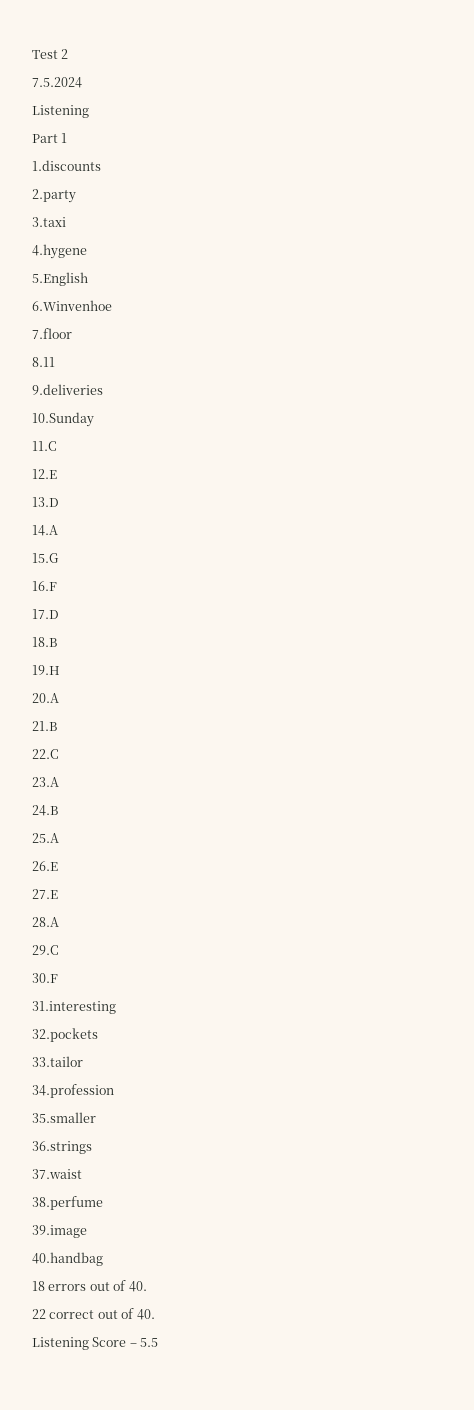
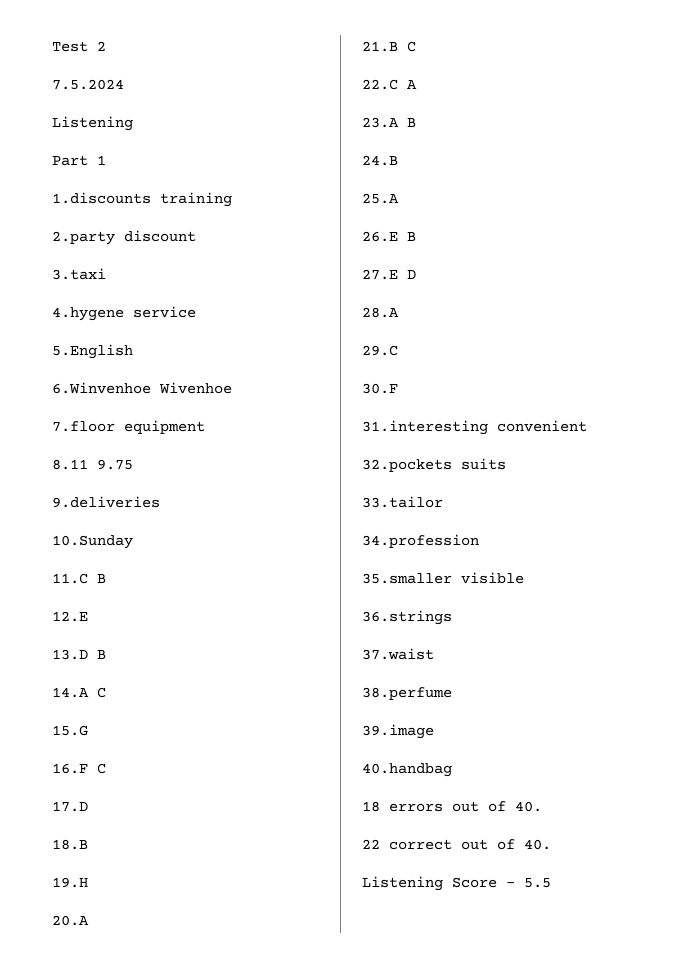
(101, 165) none -> [160,192,232,207] training
(76, 196) none -> [124,230,196,242] discount
(87, 251) none -> [133,306,196,318] service
(112, 305) none -> [159,382,232,394] Wivenhoe
(72, 333) none -> [124,420,205,434] equipment
(55, 362) none -> [97,459,133,470] 9.75
(57, 446) none -> [97,574,106,583] B
(59, 502) none -> [97,650,106,659] B
(58, 530) none -> [97,687,106,698] C
(57, 586) none -> [97,763,106,774] C
(57, 726) none -> [407,41,416,52] C
(59, 754) none -> [407,80,417,89] A
(59, 782) none -> [407,118,416,127] B
(58, 866) none -> [407,232,416,241] B
(58, 894) none -> [407,270,416,279] D
(116, 1007) none -> [497,420,587,432] convenient
(98, 1035) none -> [461,458,506,470] suits
(96, 1117) none -> [461,572,524,584] visible

